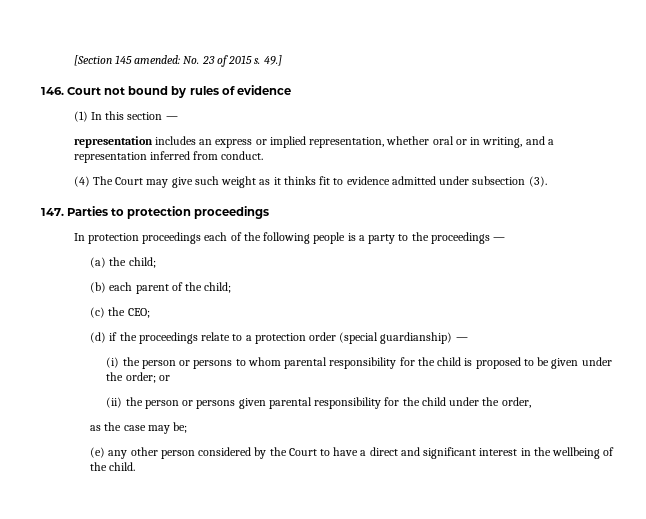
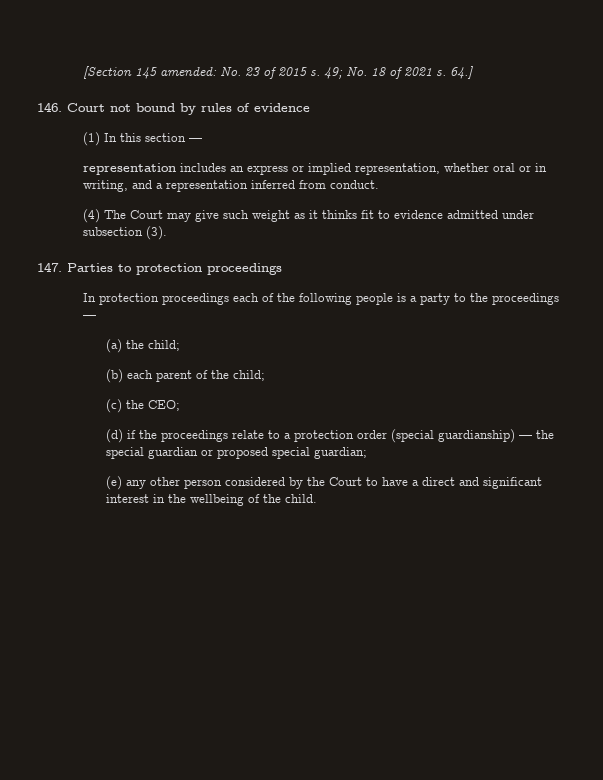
[263,55,282,66] 49.] -> [324,66,474,79] 49; No. 18 of 2021 s. 64.]
[106,357,612,369] [106,372,170,383] [106,397,531,409] [90,422,188,434] // (i) the person or persons to whom parental responsibility for the child is proposed to be given under the order; or // (ii) the person or persons given parental responsibility for the child under the order, // as the case may be; -> [536,430,555,439] [106,447,368,459] the special guardian or proposed special guardian;

